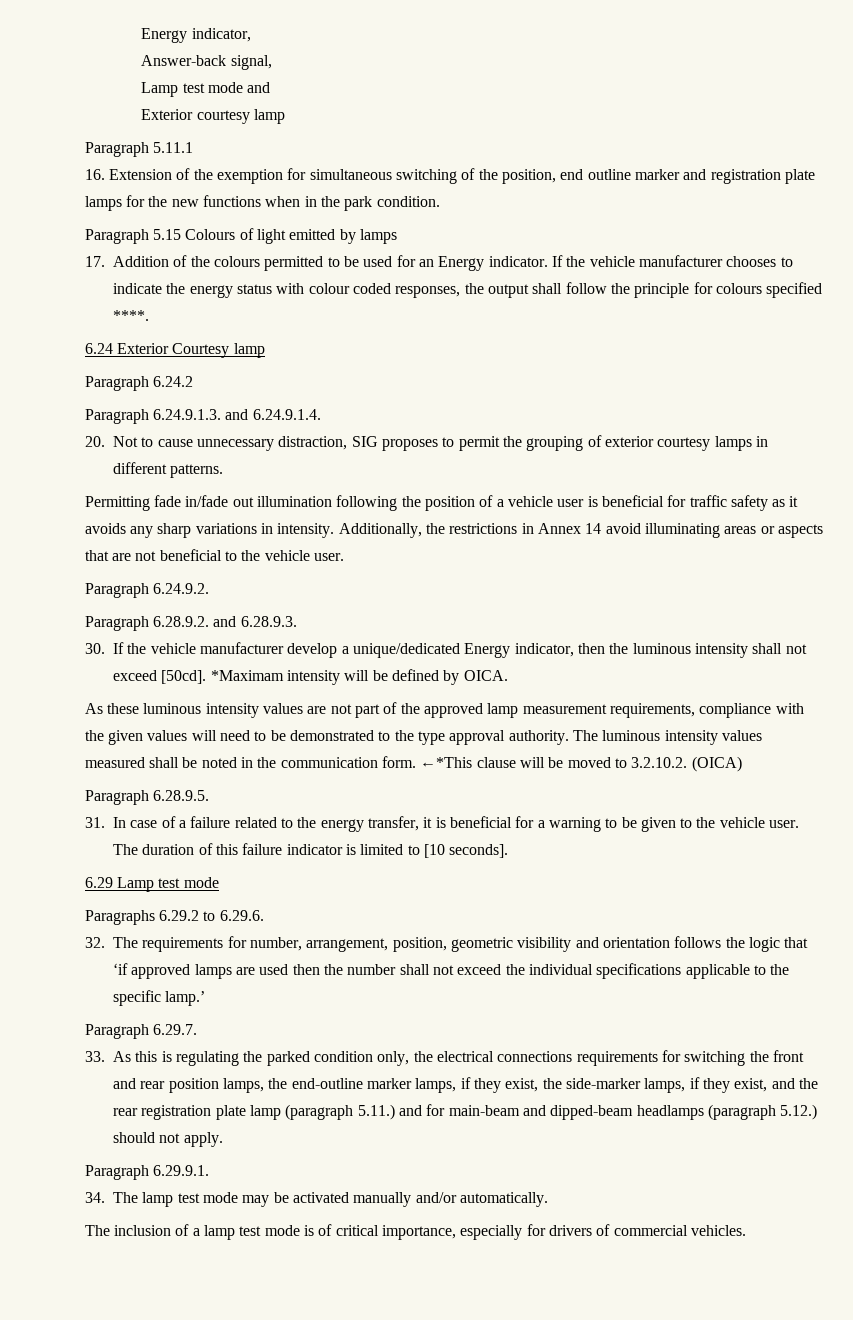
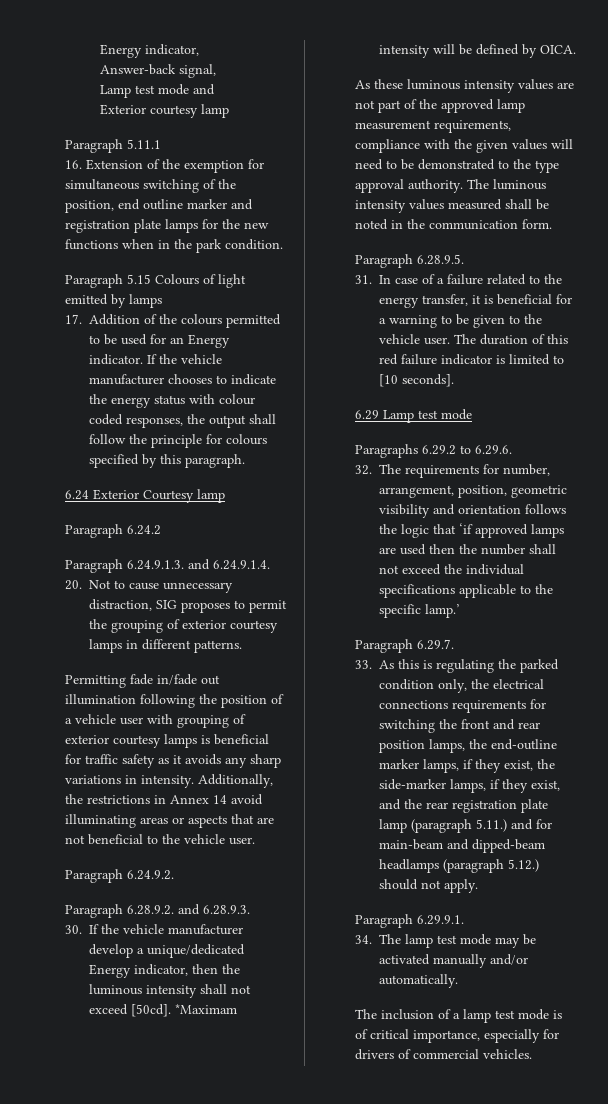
[113,310,150,321] ****. -> [142,454,246,468] by this paragraph.
(585, 503) none -> [147,714,247,728] [65,734,198,748] with grouping of exterior courtesy lamps
[420,756,742,772] ←*This clause will be moved to 3.2.10.2. (OICA) -> (553, 224) none
(239, 849) none -> [379,354,399,365] red

